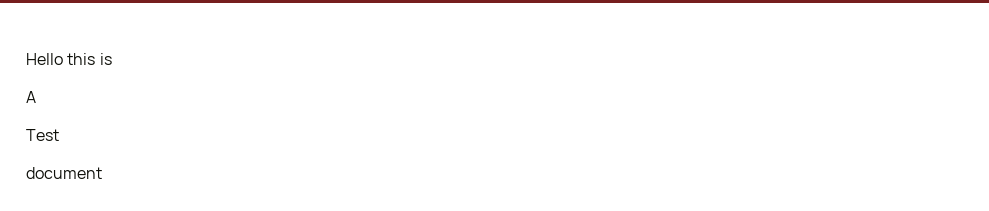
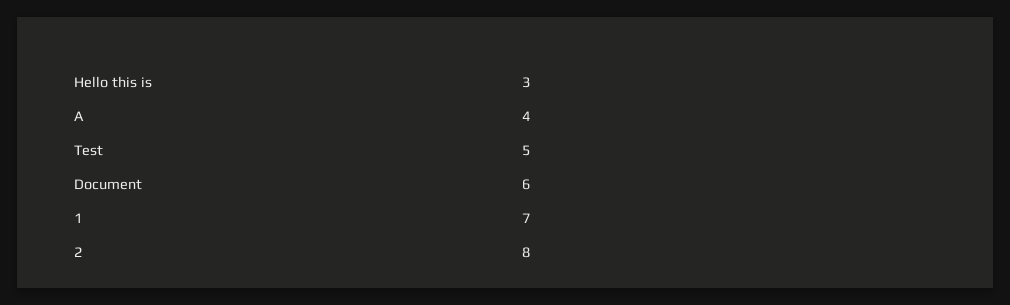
[26,167,102,179] document -> [74,179,142,190] [74,213,82,223] [74,247,82,257] [522,77,530,88] [522,111,530,121] [522,145,530,156] [522,179,530,190] [522,213,530,223] [522,247,530,258] Document // 1 // 2 // 3 // 4 // 5 // 6 // 7 // 8

